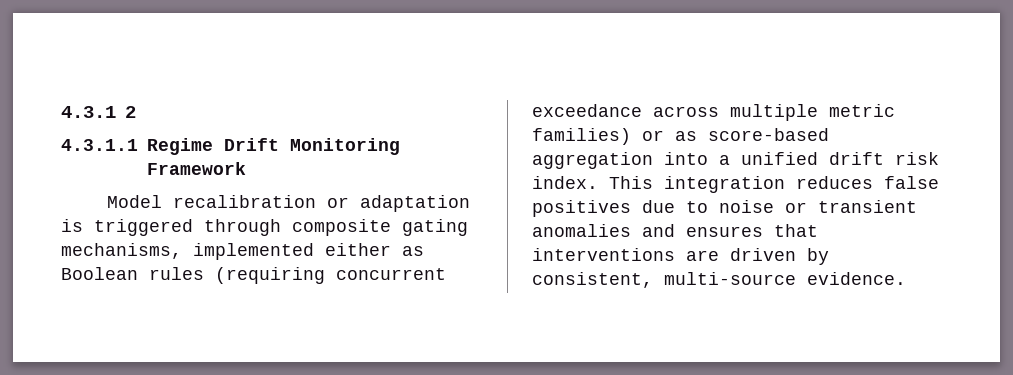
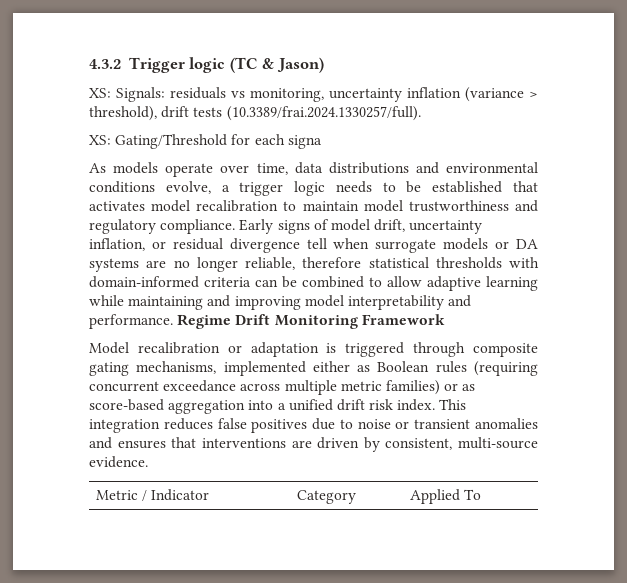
[61,106,136,118] [61,139,138,151] 4.3.1 2 // 4.3.1.1 -> [89,57,324,73] [89,87,538,102] [89,106,421,121] [89,134,322,149] [89,162,538,177] [89,181,538,196] [89,200,538,212] [89,219,483,234] [89,238,539,253] [89,257,539,272] [89,276,538,291] [89,295,472,310] [89,314,173,329] 4.3.2 Trigger logic (TC & Jason) // XS: Signals: residuals vs monitoring, uncertainty inflation (variance > threshold), drift tests (10.3389/frai.2024.1330257/full). // XS: Gating/Threshold for each signa // As models operate over time, data distributions and environmental conditions evolve, a trigger logic needs to be established that activates model recalibration to maintain model trustworthiness and regulatory compliance. Early signs of model drift, uncertainty inflation, or residual divergence tell when surrogate models or DA systems are no longer reliable, therefore statistical thresholds with domain-informed criteria can be combined to allow adaptive learning while maintaining and improving model interpretability and performance.
(906, 278) none -> [95,489,209,501] [296,490,356,504] [409,489,481,504] // Metric / Indicator | Category | Applied To

